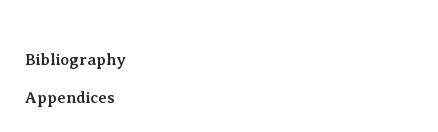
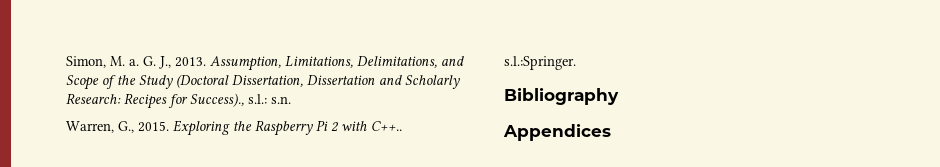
(25, 61) none -> [66,56,464,71] [66,74,460,90] [66,93,291,109] [66,120,402,136] [504,56,576,70] Simon, M. a. G. J., 2013. Assumption, Limitations, Delimitations, and Scope of the Study (Doctoral Dissertation, Dissertation and Scholarly Research: Recipes for Success)., s.l.: s.n. // Warren, G., 2015. Exploring the Raspberry Pi 2 with C++.. s.l.:Springer. //

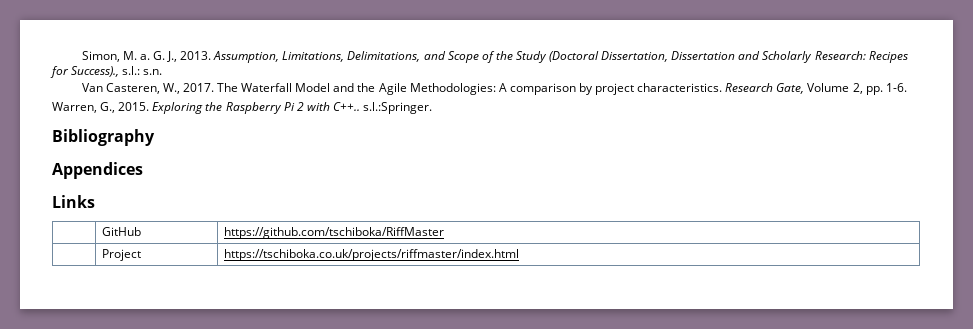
(291, 100) none -> [81,83,907,95] // Van Casteren, W., 2017. The Waterfall Model and the Agile Methodologies: A comparison by project characteristics. Research Gate, Volume 2, pp. 1-6.
(611, 132) none -> [52,195,95,208] [101,227,141,236] [223,227,444,239] [101,249,141,261] [223,249,519,261] // Links // | GitHub | https://github.com/tschiboka/RiffMaster // | Project | https://tschiboka.co.uk/projects/riffmaster/index.html

